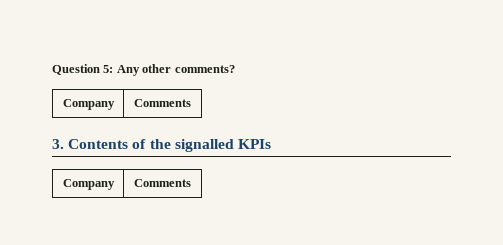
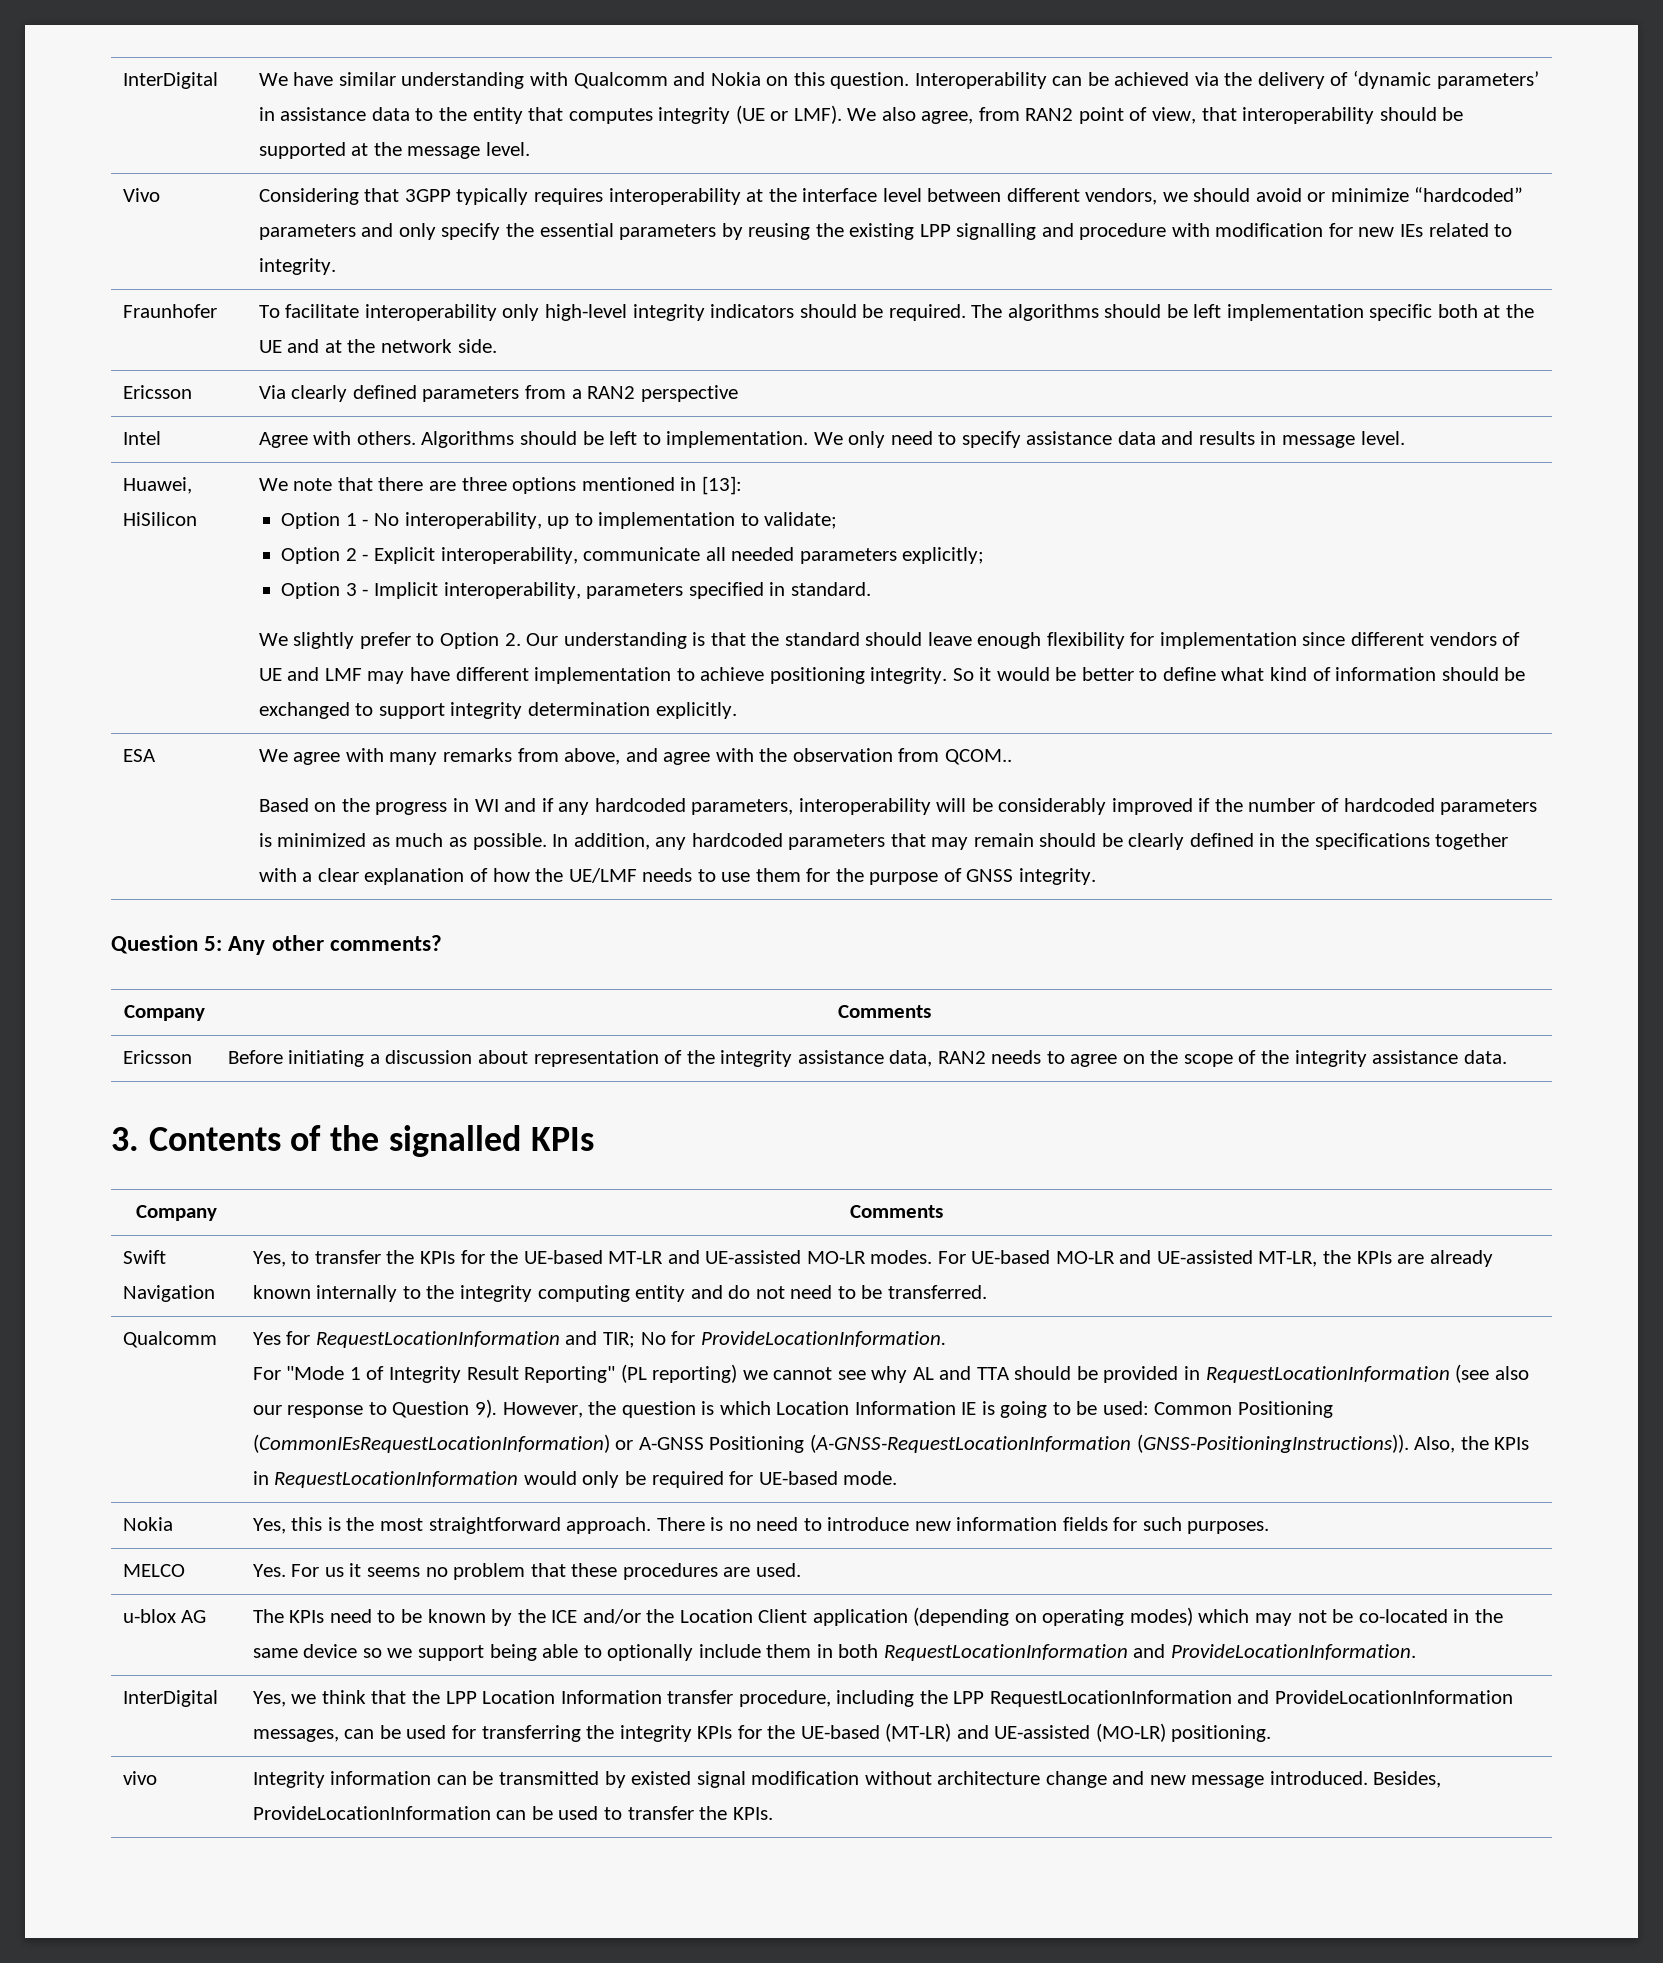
(52, 69) none -> [122,72,218,89] [258,70,1539,89] [258,105,1464,124] [258,142,530,159] [122,188,160,202] [258,187,1524,205] [258,223,1513,240] [258,258,336,275] [122,304,217,318] [258,304,1534,321] [258,339,497,353] [122,385,192,399] [258,385,738,402] [122,431,161,445] [258,431,1405,448] [122,477,192,494] [122,512,197,526] [258,476,742,495] [281,512,838,529] [281,547,985,564] [281,582,871,599] [258,632,1521,649] [258,667,1526,684] [258,702,737,719] [122,749,156,762] [258,748,1012,765] [258,798,1538,815] [258,833,1509,850] [258,868,1096,885] InterDigital | We have similar understanding with Qualcomm and Nokia on this question. Interoperability can be achieved via the delivery of ‘dynamic parameters’ in assistance data to the entity that computes integrity (UE or LMF). We also agree, from RAN2 point of view, that interoperability should be supported at the message level. // Vivo | Considering that 3GPP typically requires interoperability at the interface level between different vendors, we should avoid or minimize “hardcoded” parameters and only specify the essential parameters by reusing the existing LPP signalling and procedure with modification for new IEs related to integrity. // Fraunhofer | To facilitate interoperability only high-level integrity indicators should be required. The algorithms should be left implementation specific both at the UE and at the network side. // Ericsson | Via clearly defined parameters from a RAN2 perspective // Intel | Agree with others. Algorithms should be left to implementation. We only need to specify assistance data and results in message level. // Huawei, HiSilicon | We note that there are three options mentioned in [13]: // Option 1 - No interoperability, up to implementation to validate; // Option 2 - Explicit interoperability, communicate all needed parameters explicitly; // Option 3 - Implicit interoperability, parameters specified in standard. // We slightly prefer to Option 2. Our understanding is that the standard should leave enough flexibility for implementation since different vendors of UE and LMF may have different implementation to achieve positioning integrity. So it would be better to define what kind of information should be exchanged to support integrity determination explicitly. // ESA | We agree with many remarks from above, and agree with the observation from QCOM.. // Based on the progress in WI and if any hardcoded parameters, interoperability will be considerably improved if the number of hardcoded parameters is minimized as much as possible. In addition, any hardcoded parameters that may remain should be clearly defined in the specifications together with a clear explanation of how the UE/LMF needs to use them for the purpose of GNSS integrity. //
(191, 103) none -> [122,1050,192,1064] [227,1050,1507,1067] // Ericsson | Before initiating a discussion about representation of the integrity assistance data, RAN2 needs to agree on the scope of the integrity assistance data.
(191, 183) none -> [122,1250,166,1264] [122,1285,215,1302] [252,1250,1493,1267] [252,1285,987,1302] [122,1331,217,1348] [252,1331,946,1348] [252,1364,1529,1383] [252,1399,1333,1418] [252,1434,1530,1453] [252,1471,898,1488] [122,1517,173,1531] [252,1517,1270,1534] [122,1564,185,1577] [252,1563,801,1580] [122,1609,207,1623] [252,1607,1503,1626] [252,1644,1416,1661] [122,1690,218,1707] [252,1690,1513,1707] [252,1723,1272,1742] [122,1771,157,1785] [252,1771,1442,1788] [252,1806,773,1820] // Swift Navigation | Yes, to transfer the KPIs for the UE-based MT-LR and UE-assisted MO-LR modes. For UE-based MO-LR and UE-assisted MT-LR, the KPIs are already known internally to the integrity computing entity and do not need to be transferred. // Qualcomm | Yes for RequestLocationInformation and TIR; No for ProvideLocationInformation. // For "Mode 1 of Integrity Result Reporting" (PL reporting) we cannot see why AL and TTA should be provided in RequestLocationInformation (see also our response to Question 9). However, the question is which Location Information IE is going to be used: Common Positioning (CommonIEsRequestLocationInformation) or A-GNSS Positioning (A-GNSS-RequestLocationInformation (GNSS-PositioningInstructions)). Also, the KPIs in RequestLocationInformation would only be required for UE-based mode. // Nokia | Yes, this is the most straightforward approach. There is no need to introduce new information fields for such purposes. // MELCO | Yes. For us it seems no problem that these procedures are used. // u-blox AG | The KPIs need to be known by the ICE and/or the Location Client application (depending on operating modes) which may not be co-located in the same device so we support being able to optionally include them in both RequestLocationInformation and ProvideLocationInformation. // InterDigital | Yes, we think that the LPP Location Information transfer procedure, including the LPP RequestLocationInformation and ProvideLocationInformation messages, can be used for transferring the integrity KPIs for the UE-based (MT-LR) and UE-assisted (MO-LR) positioning. // vivo | Integrity information can be transmitted by existed signal modification without architecture change and new message introduced. Besides, ProvideLocationInformation can be used to transfer the KPIs.

